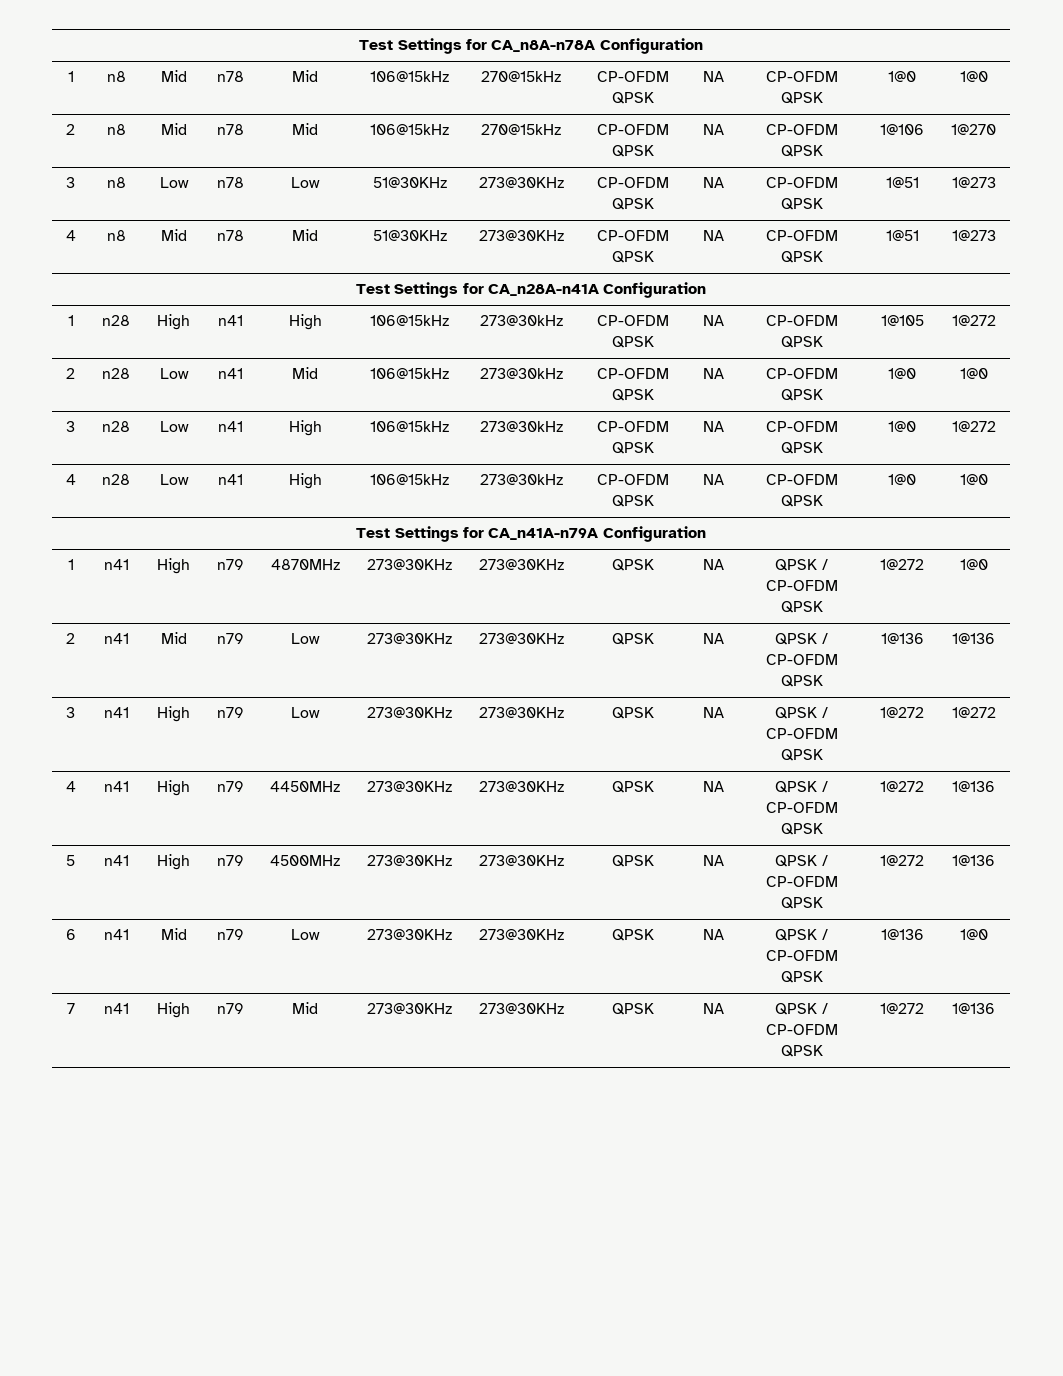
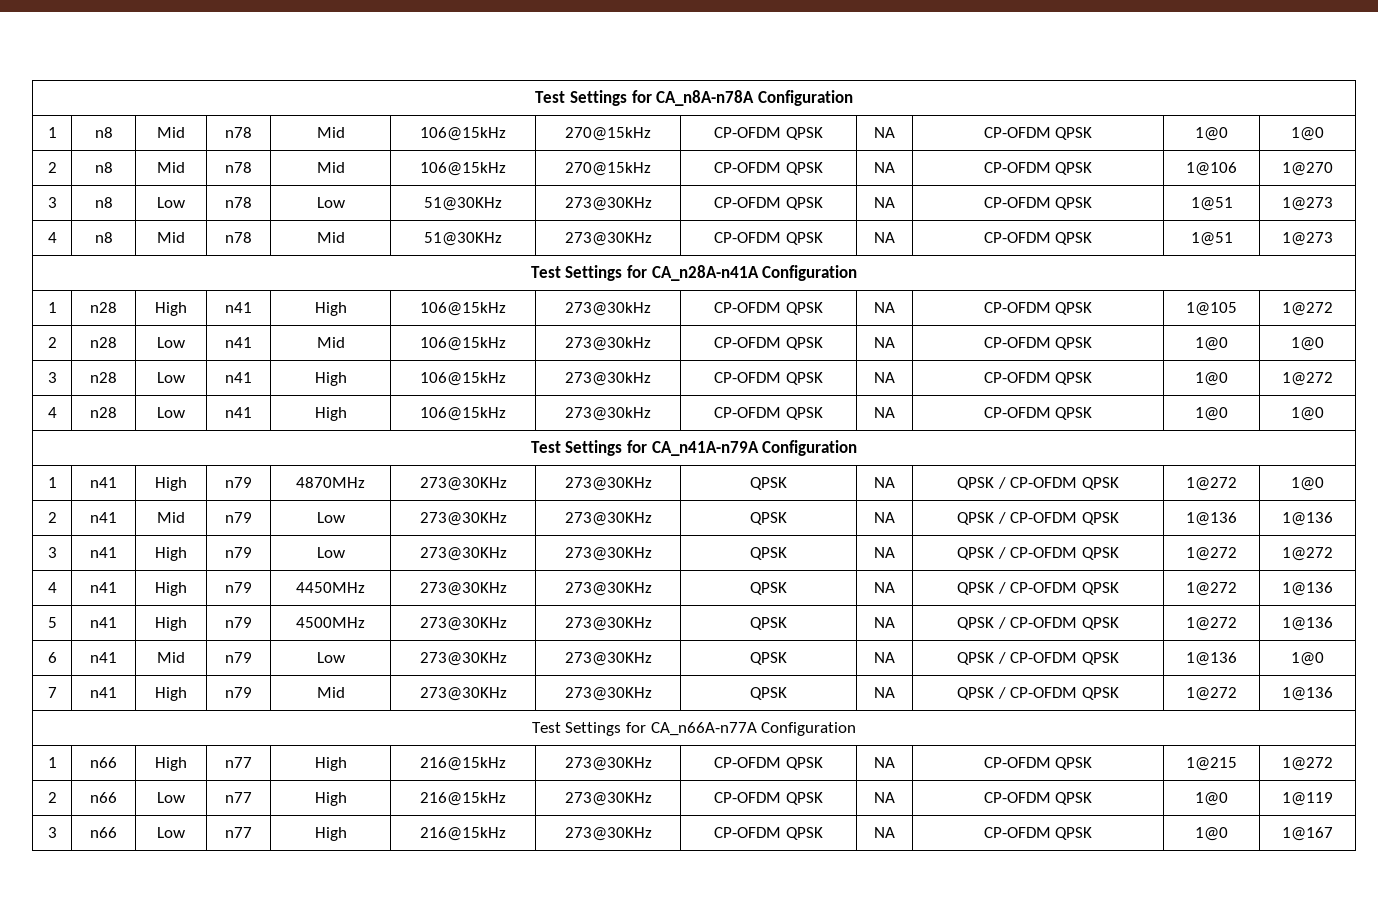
(995, 1008) none -> [531,722,857,736] [47,757,57,768] [90,757,117,768] [155,757,187,771] [225,757,252,768] [314,757,347,771] [420,757,506,771] [564,757,652,771] [714,757,823,770] [874,757,895,768] [983,757,1093,770] [1186,757,1237,771] [1282,757,1333,771] [47,792,57,803] [90,792,117,803] [157,792,185,803] [225,792,252,803] [314,792,347,806] [420,792,506,806] [564,792,652,806] [714,792,823,805] [874,792,895,803] [983,792,1093,805] [1195,792,1228,806] [1282,792,1333,806] [47,827,57,838] [90,827,117,838] [157,827,185,838] [225,827,252,838] [314,827,347,841] [420,827,506,841] [564,827,652,841] [714,827,823,840] [874,827,895,838] [983,827,1093,840] [1195,827,1228,841] [1282,827,1333,841] // Test Settings for CA_n66A-n77A Configuration // 1 | n66 | High | n77 | High | 216@15kHz | 273@30KHz | CP-OFDM QPSK | NA | CP-OFDM QPSK | 1@215 | 1@272 // 2 | n66 | Low | n77 | High | 216@15kHz | 273@30KHz | CP-OFDM QPSK | NA | CP-OFDM QPSK | 1@0 | 1@119 // 3 | n66 | Low | n77 | High | 216@15kHz | 273@30KHz | CP-OFDM QPSK | NA | CP-OFDM QPSK | 1@0 | 1@167

